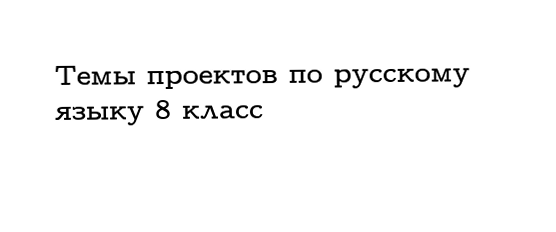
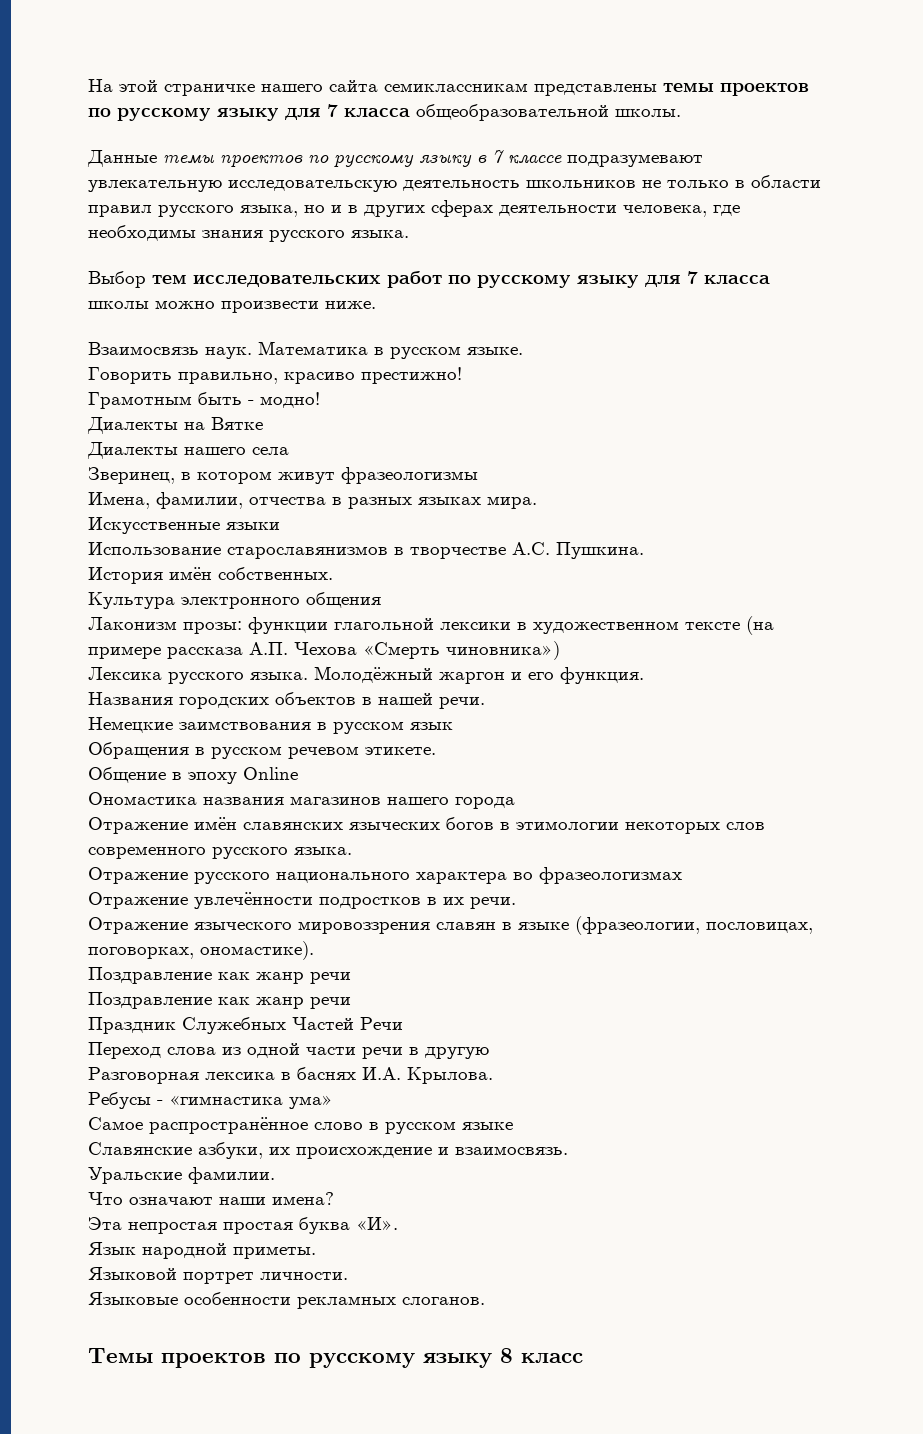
(54, 75) none -> [88,79,809,96] [88,104,681,121] [87,150,703,168] [88,175,821,192] [88,200,740,217] [88,225,409,242] [88,271,770,288] [88,300,376,313] [88,341,523,359] [88,367,462,384] [88,392,320,409] [87,417,263,434] [87,442,289,459] [88,467,478,484] [88,492,537,509] [88,517,280,534] [88,542,644,559] [88,567,333,584] [88,592,381,609] [88,616,774,635] [88,641,560,660] [88,666,644,684] [88,692,485,709] [88,717,453,734] [88,742,436,759] [88,767,298,784] [88,792,515,809] [88,817,765,834] [88,846,352,859] [88,867,682,884] [88,892,516,909] [88,916,813,935] [88,941,314,960] [88,967,351,984] [88,992,351,1009] [88,1017,403,1034] [88,1042,489,1059] [88,1067,493,1084] [88,1092,333,1109] [88,1117,513,1134] [88,1142,568,1159] [88,1167,275,1184] [88,1192,334,1205] [88,1217,398,1234] [88,1242,316,1259] [88,1267,348,1284] [88,1292,485,1309] На этой страничке нашего сайта семиклассникам представлены темы проектов по русскому языку для 7 класса общеобразовательной школы. // Данные темы проектов по русскому языку в 7 классе подразумевают увлекательную исследовательскую деятельность школьников не только в области правил русского языка, но и в других сферах деятельности человека, где необходимы знания русского языка. // Выбор тем исследовательских работ по русскому языку для 7 класса школы можно произвести ниже. // Взаимосвязь наук. Математика в русском языке. // Говорить правильно, красиво престижно! // Грамотным быть - модно! // Диалекты на Вятке // Диалекты нашего села // Зверинец, в котором живут фразеологизмы // Имена, фамилии, отчества в разных языках мира. // Искусственные языки // Использование старославянизмов в творчестве А.С. Пушкина. // История имён собственных. // Культура электронного общения // Лаконизм прозы: функции глагольной лексики в художественном тексте (на примере рассказа А.П. Чехова «Смерть чиновника») // Лексика русского языка. Молодёжный жаргон и его функция. // Названия городских объектов в нашей речи. // Немецкие заимствования в русском язык // Обращения в русском речевом этикете. // Общение в эпоху Online // Ономастика названия магазинов нашего города // Отражение имён славянских языческих богов в этимологии некоторых слов современного русского языка. // Отражение русского национального характера во фразеологизмах // Отражение увлечённости подростков в их речи. // Отражение языческого мировоззрения славян в языке (фразеологии, пословицах, поговорках, ономастике). // Поздравление как жанр речи // Поздравление как жанр речи // Праздник Служебных Частей Речи // Переход слова из одной части речи в другую // Разговорная лексика в баснях И.А. Крылова. // Ребусы - «гимнастика ума» // Самое распространённое слово в русском языке // Славянские азбуки, их происхождение и взаимосвязь. // Уральские фамилии. // Что означают наши имена? // Эта непростая простая буква «И». // Язык народной приметы. // Языковой портрет личности. // Языковые особенности рекламных слоганов. //

